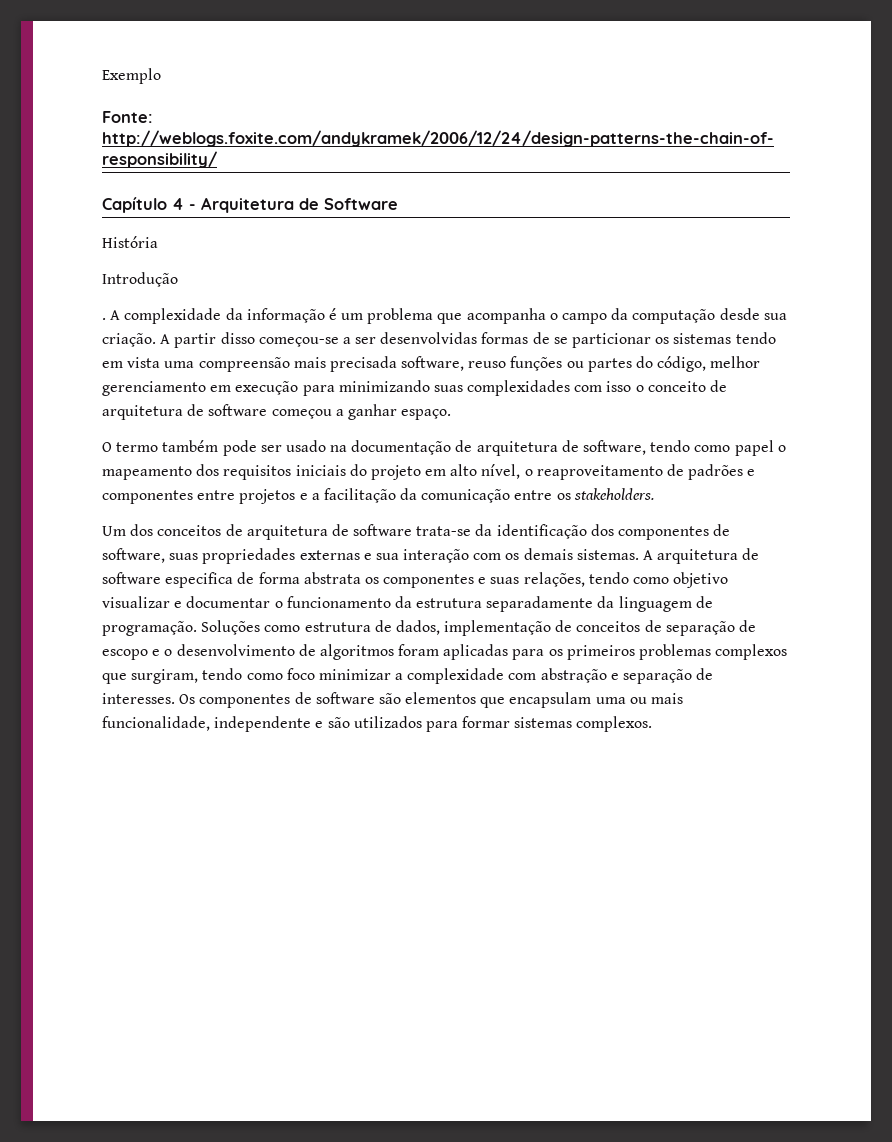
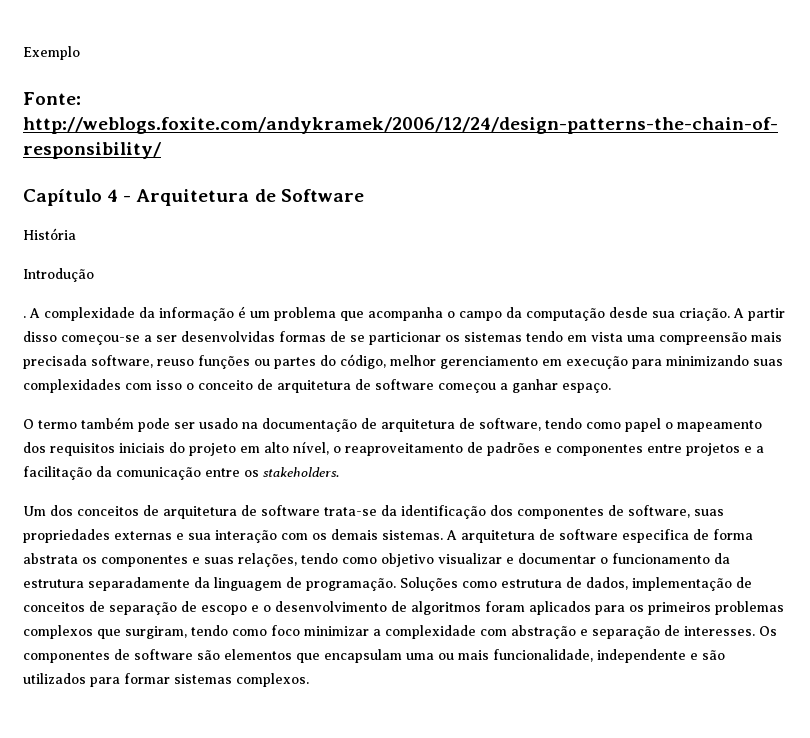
[443,644,509,660] aplicadas -> [529,601,591,615] aplicados

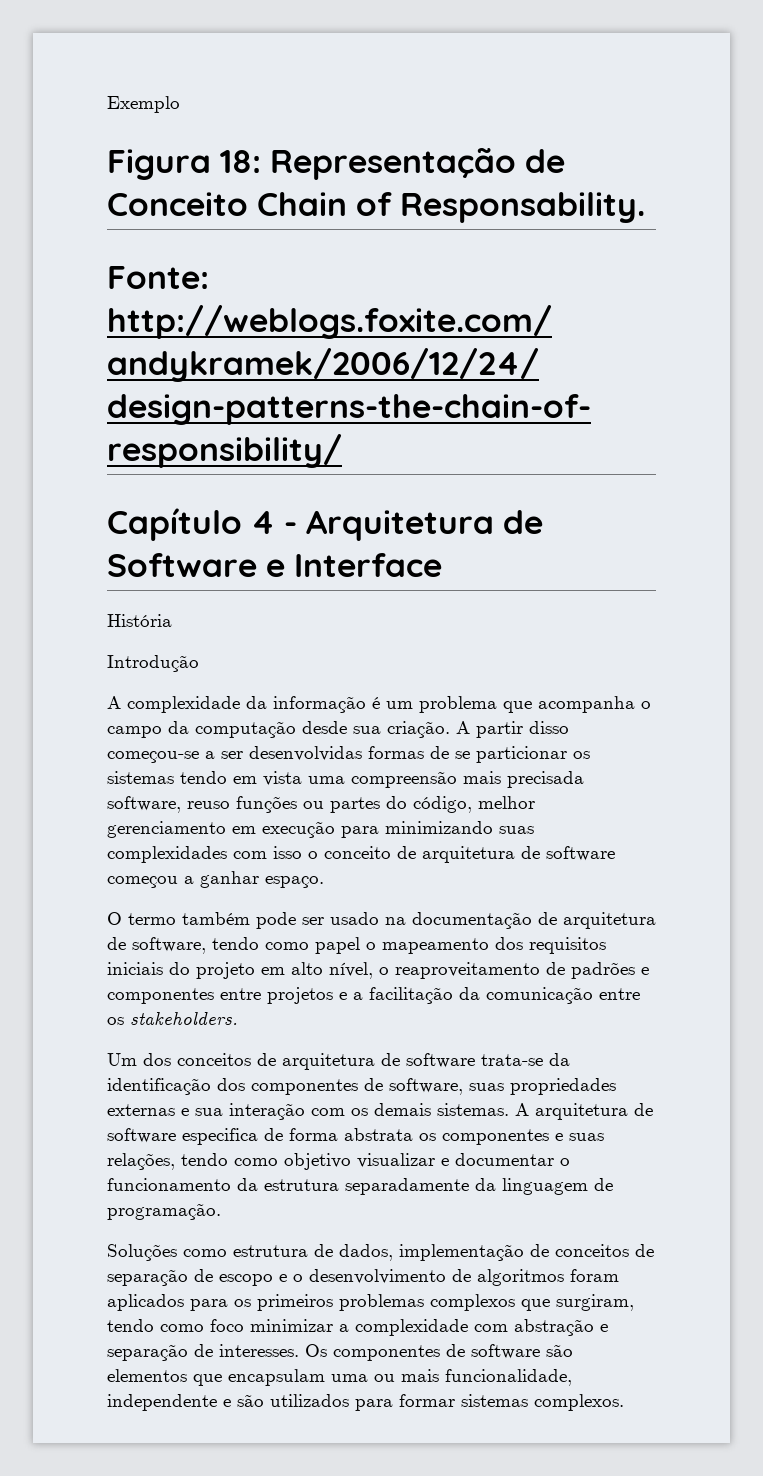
(80, 53) none -> [107,148,566,180] [107,192,646,223] // Figura 18: Representação de Conceito Chain of Responsability.
(364, 195) none -> [266,553,443,577] e Interface
[23,316,26,318] . -> (199, 663) none
(396, 584) none -> (221, 1211) //

